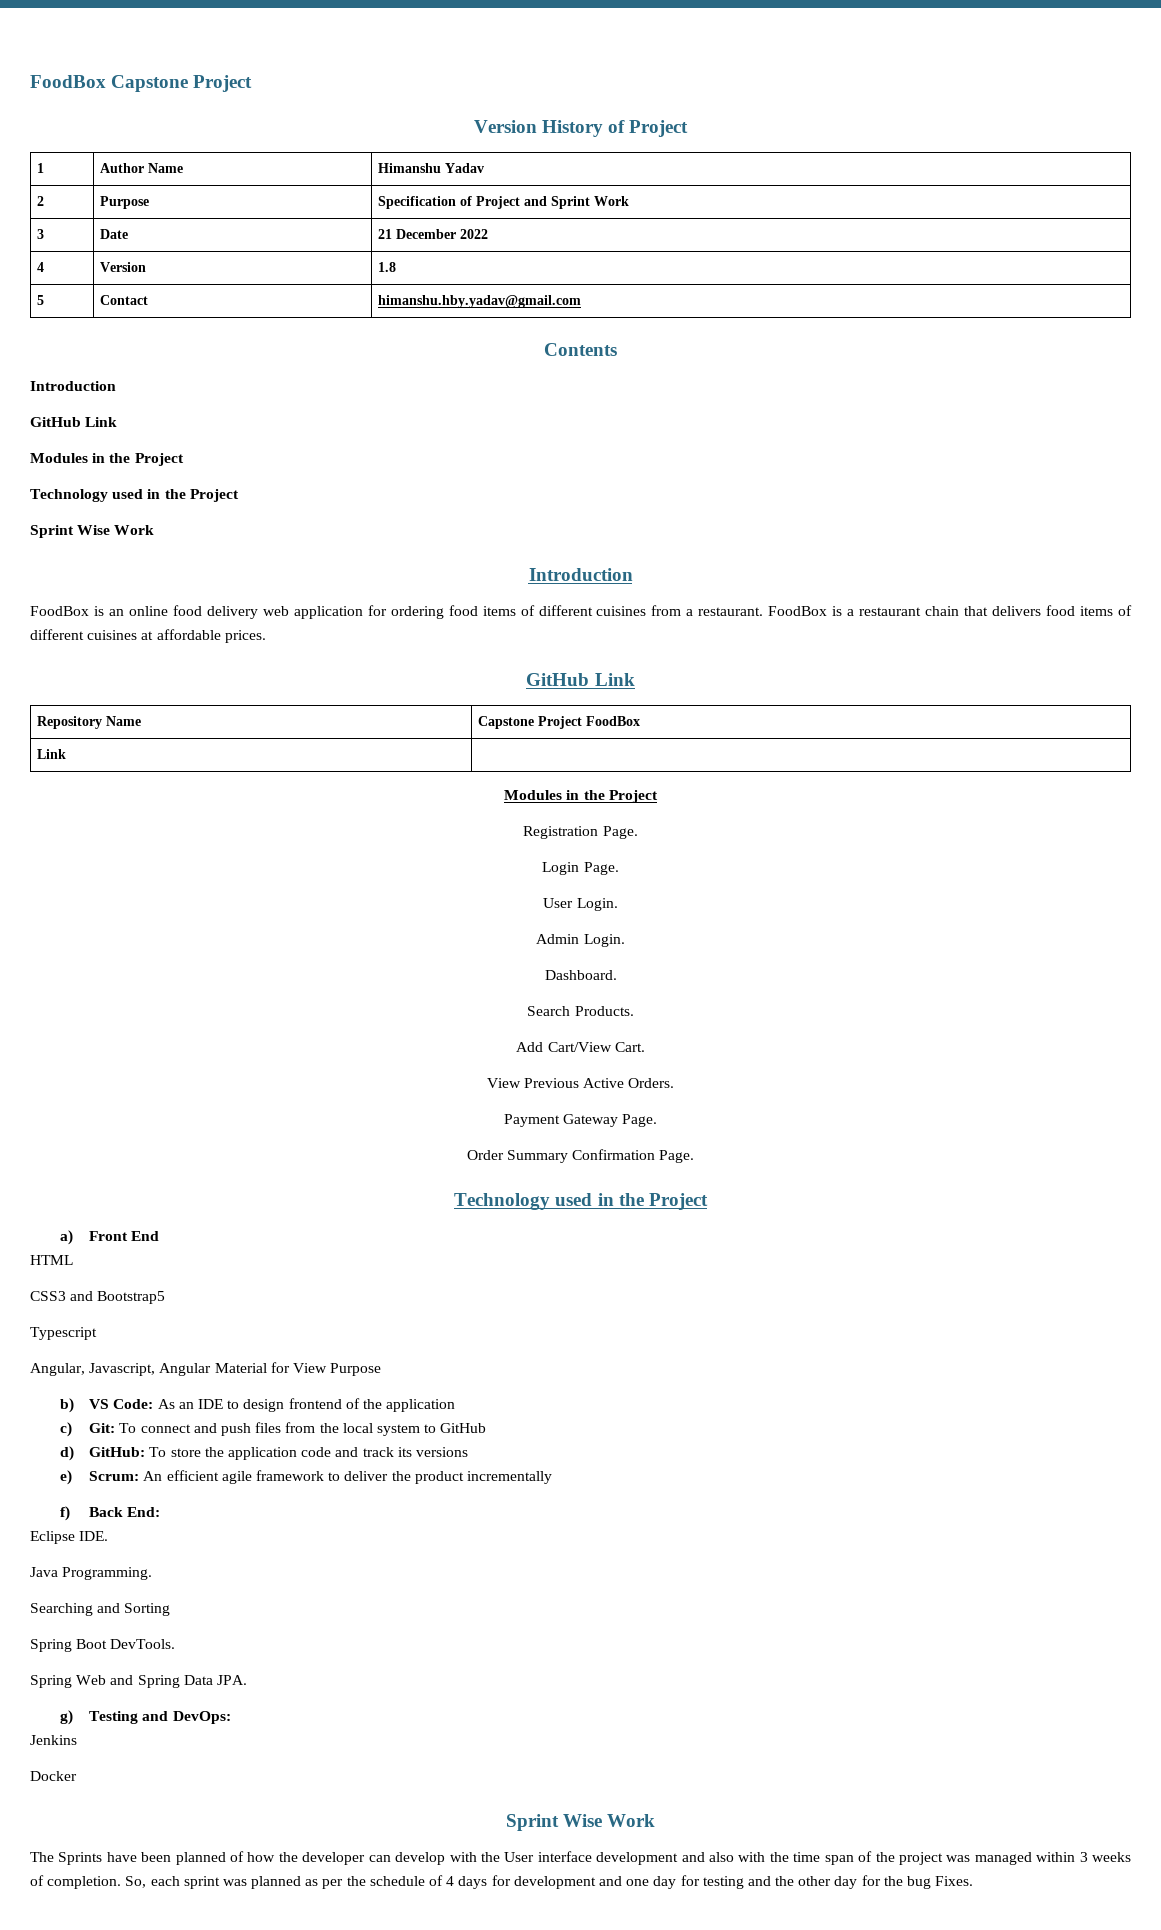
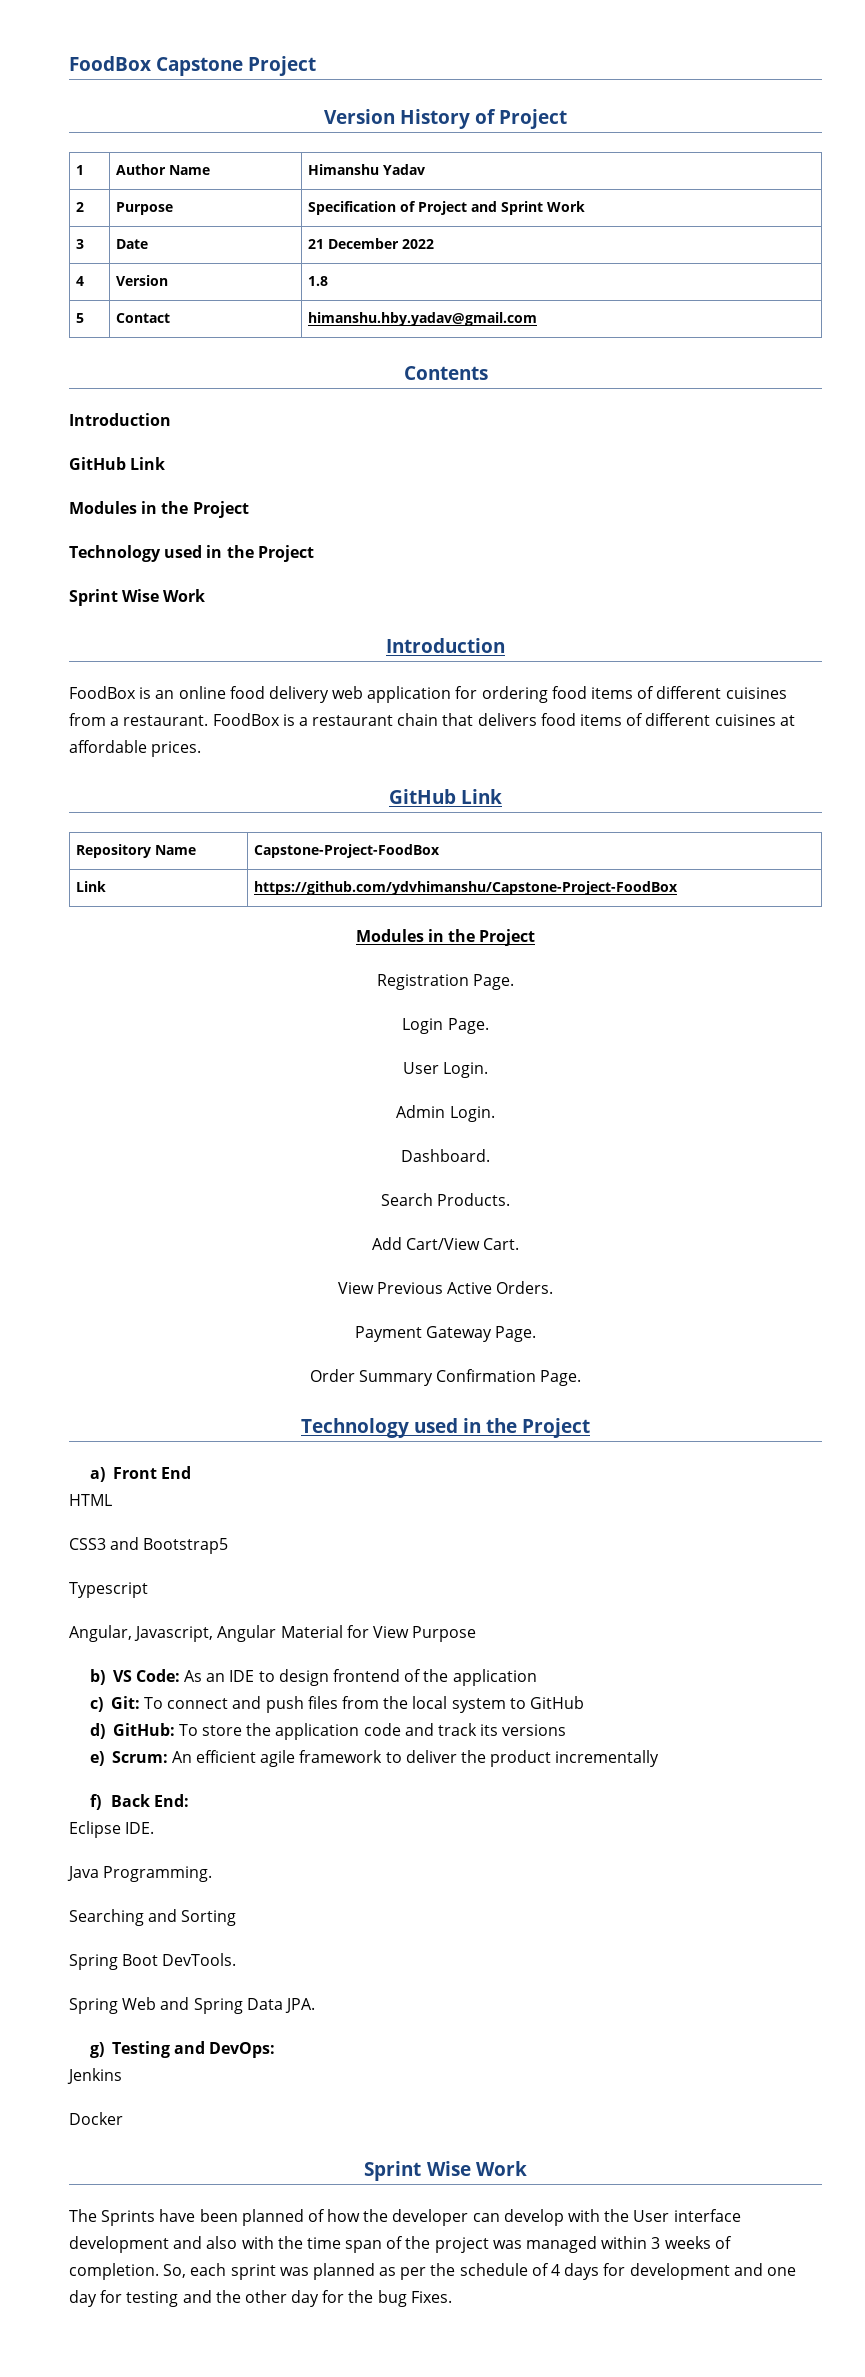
[478,716,641,729] Capstone Project FoodBox -> [254,844,441,858] Capstone-Project-FoodBox
(67, 754) none -> [254,881,679,895] https://github.com/ydvhimanshu/Capstone-Project-FoodBox

